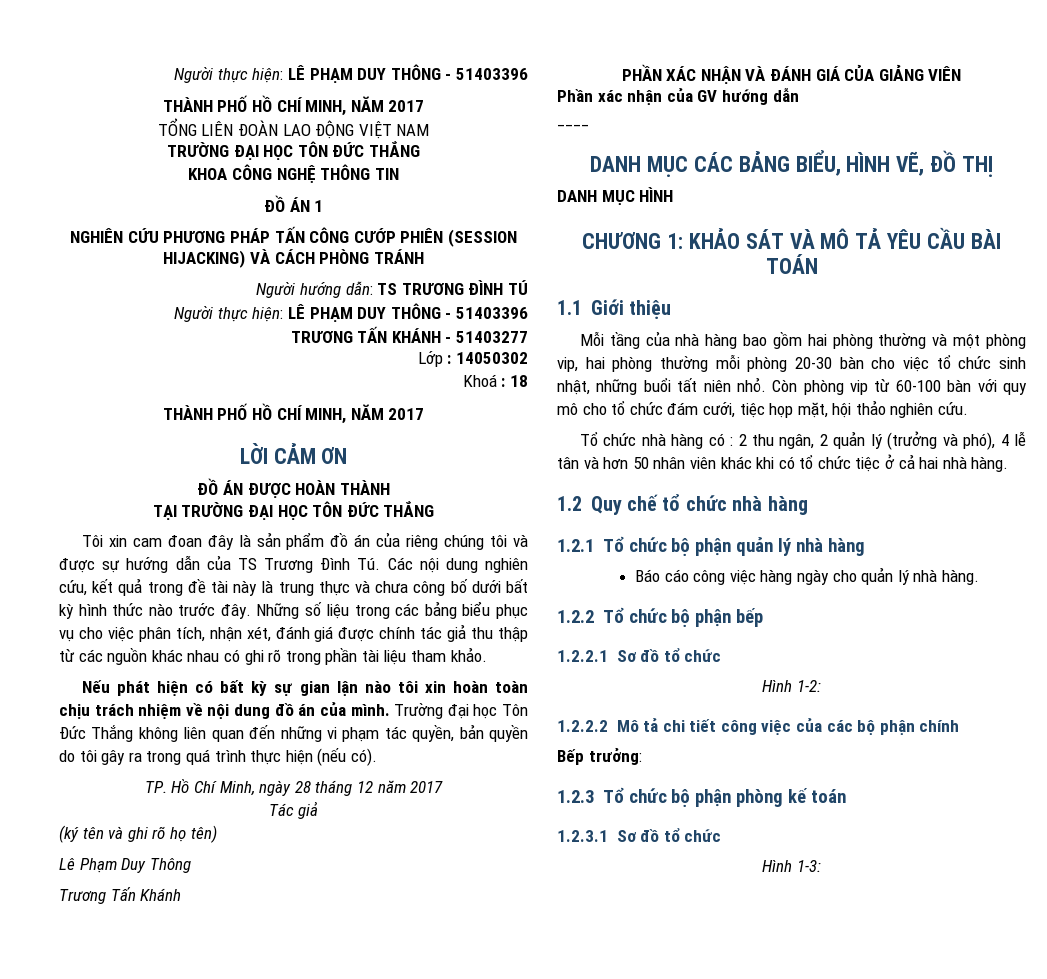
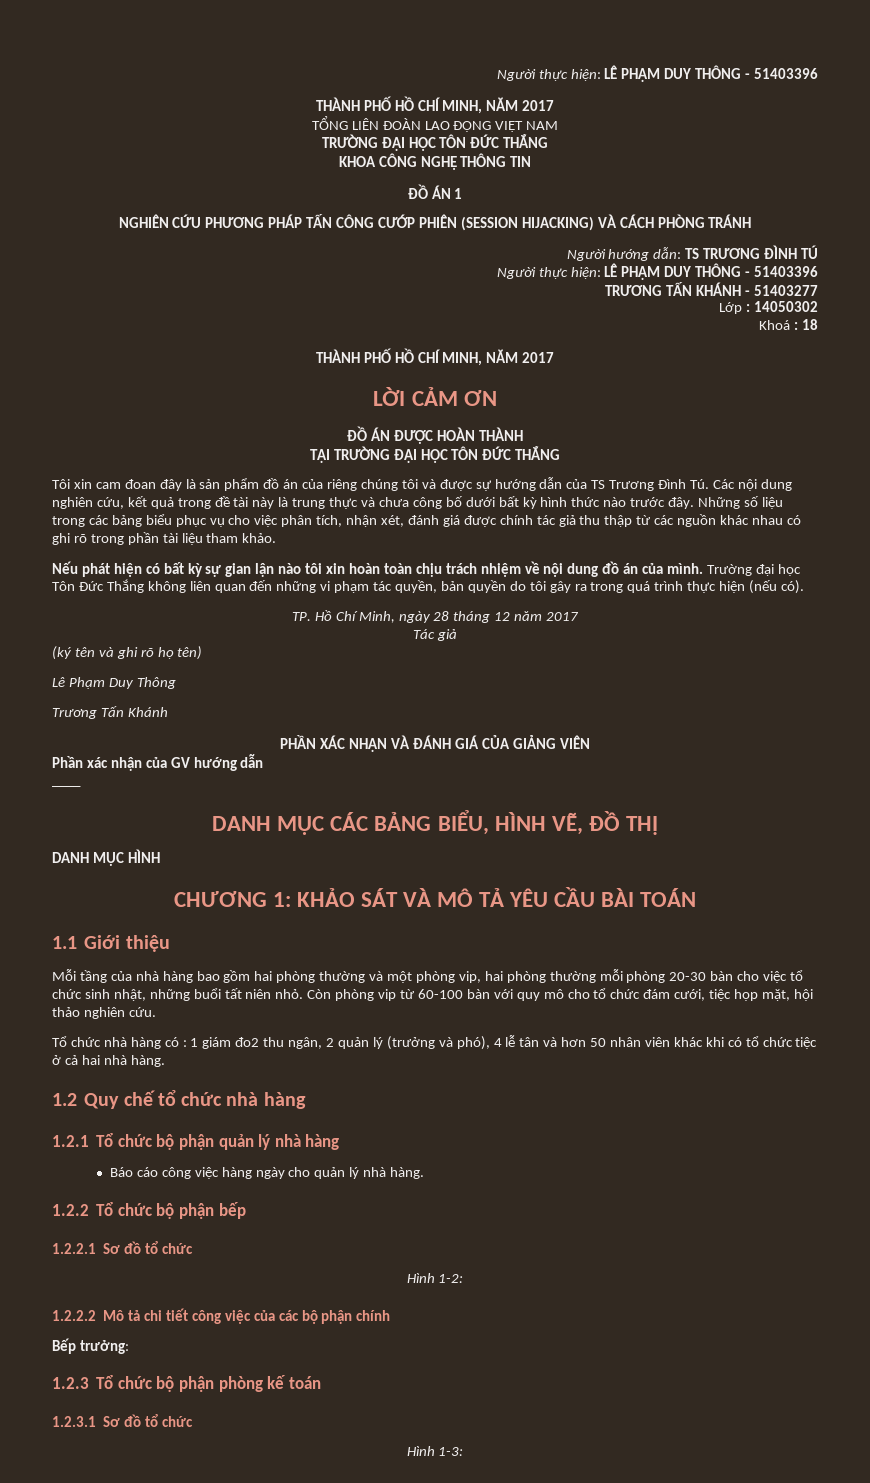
[738,434,747,446] 2 -> [190,1037,260,1049] 1 giám đo2

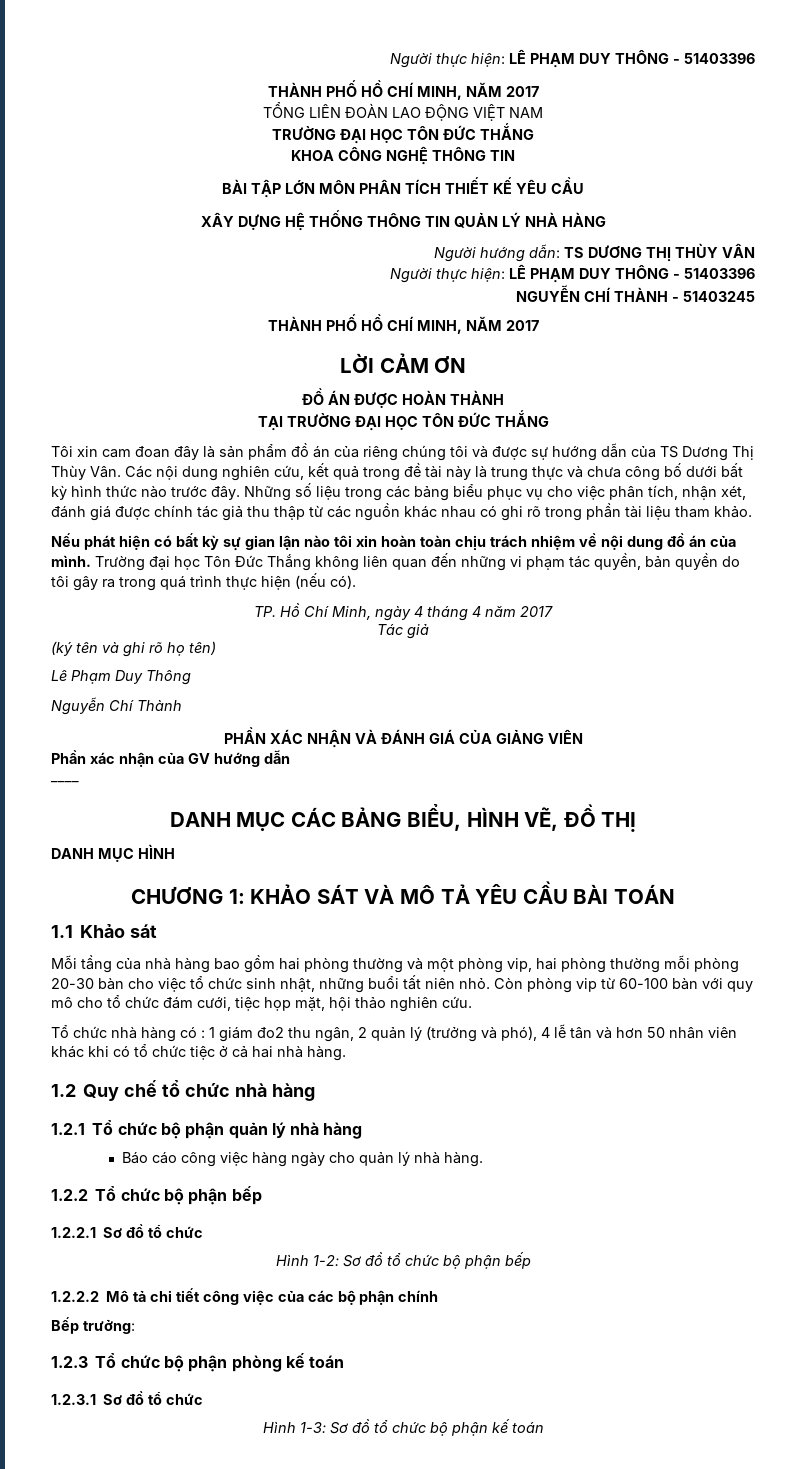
[407,184,463,199] [118,214,752,231] ĐỒ ÁN 1 // NGHIÊN CỨU PHƯƠNG PHÁP TẤN CÔNG CƯỚP PHIÊN (SESSION HIJACKING) VÀ CÁCH PHÒNG TRÁNH -> [222,177,584,198] [200,210,606,231] BÀI TẬP LỚN MÔN PHÂN TÍCH THIẾT KẾ YÊU CẦU // XÂY DỰNG HỆ THỐNG THÔNG TIN QUẢN LÝ NHÀ HÀNG
[703,245,818,259] [496,263,818,280] [605,282,818,296] [719,301,818,314] [759,319,818,330] TRƯƠNG ĐÌNH TÚ // Người thực hiện: LÊ PHẠM DUY THÔNG - 51403396 // TRƯƠNG TẤN KHÁNH - 51403277 // Lớp : 14050302 // Khoá : 18 -> [588,243,755,262] [390,264,755,283] [516,285,755,302] DƯƠNG THỊ THÙY VÂN // Người thực hiện: LÊ PHẠM DUY THÔNG - 51403396 // NGUYỄN CHÍ THÀNH - 51403245
[609,479,710,491] Trương Đình Tú. -> [682,446,754,461] [51,465,121,480] Dương Thị Thùy Vân.
[433,611,511,623] 28 tháng 12 -> [414,606,481,621] 4 tháng 4
[52,706,168,719] Trương Tấn Khánh -> [51,697,182,715] Nguyễn Chí Thành
[84,935,170,952] Giới thiệu -> [80,924,158,938] Khảo sát
(464, 1278) none -> [342,1252,531,1269] Sơ đồ tổ chức bộ phận bếp
(464, 1451) none -> [329,1419,544,1436] Sơ đồ tổ chức bộ phận kế toán

